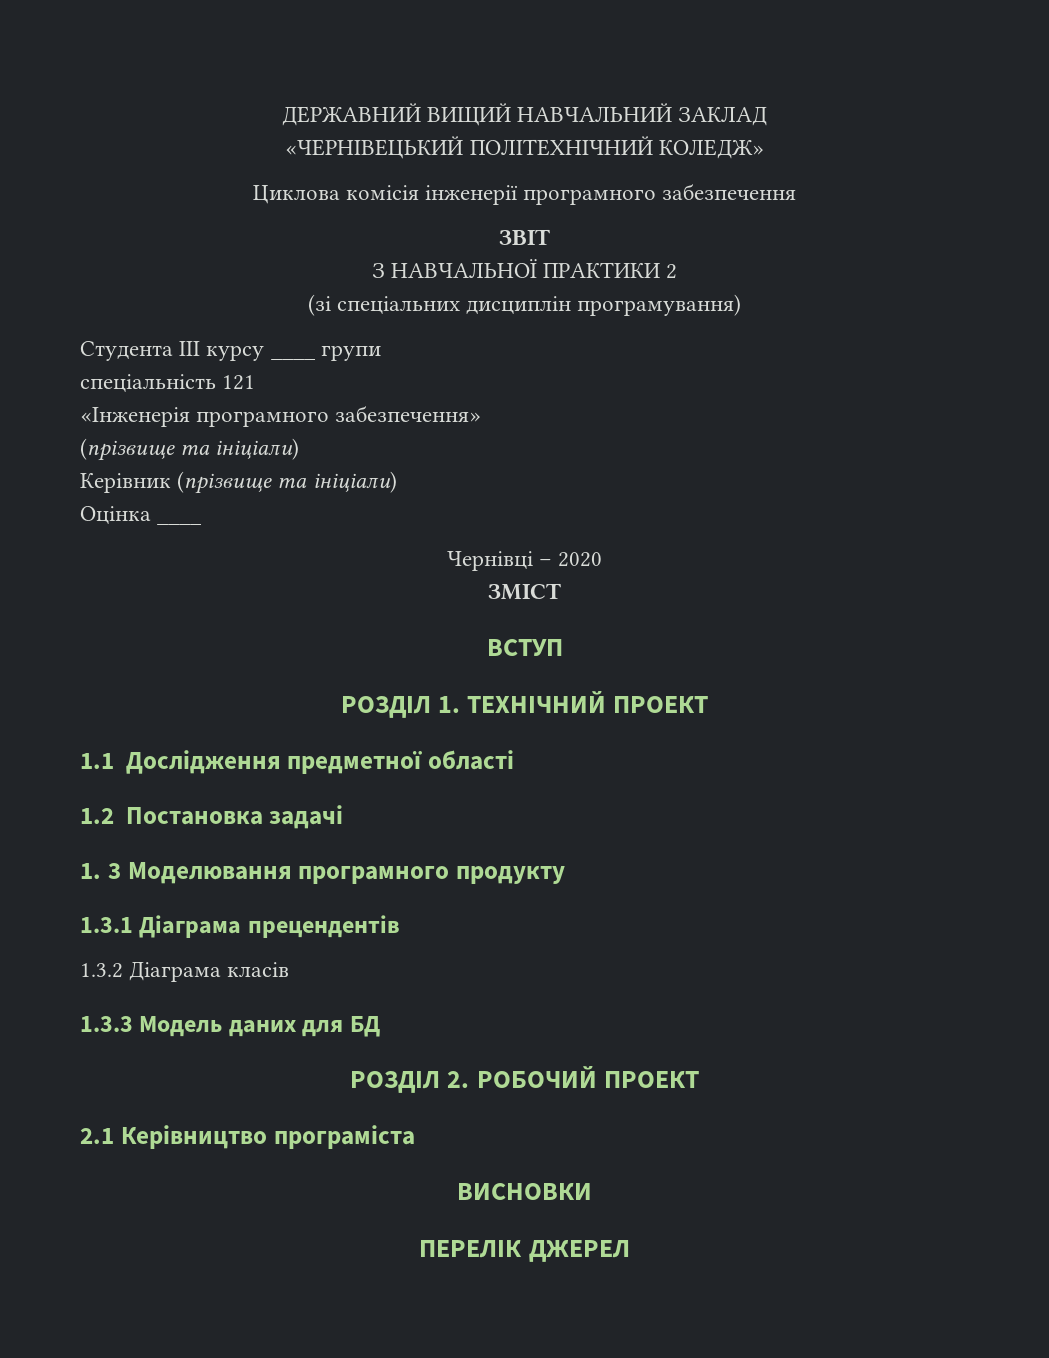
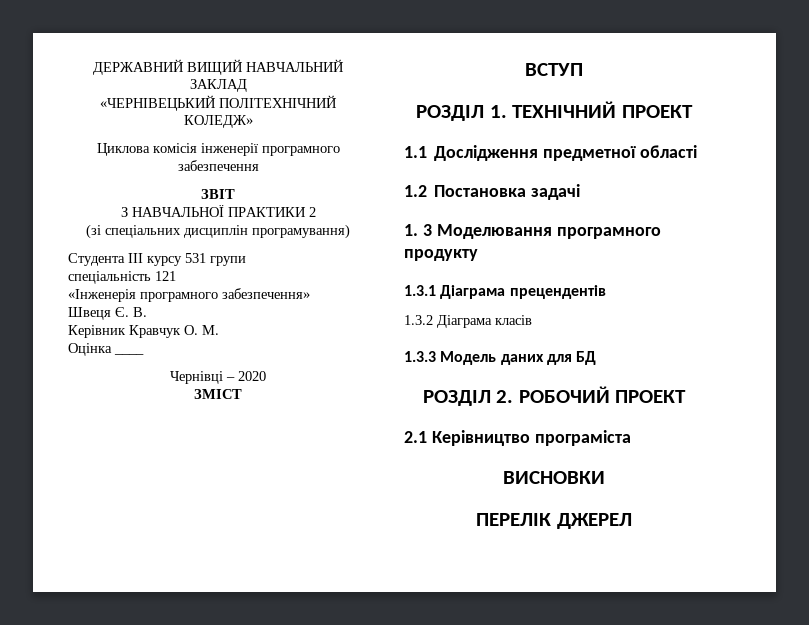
[270,356,316,360] ____ -> [185,253,206,263] 531
[80,438,300,461] [80,471,397,494] (прізвище та ініціали) // Керівник (прізвище та ініціали) -> [68,307,147,320] [68,325,219,338] Швеця Є. В. // Керівник Кравчук О. М.

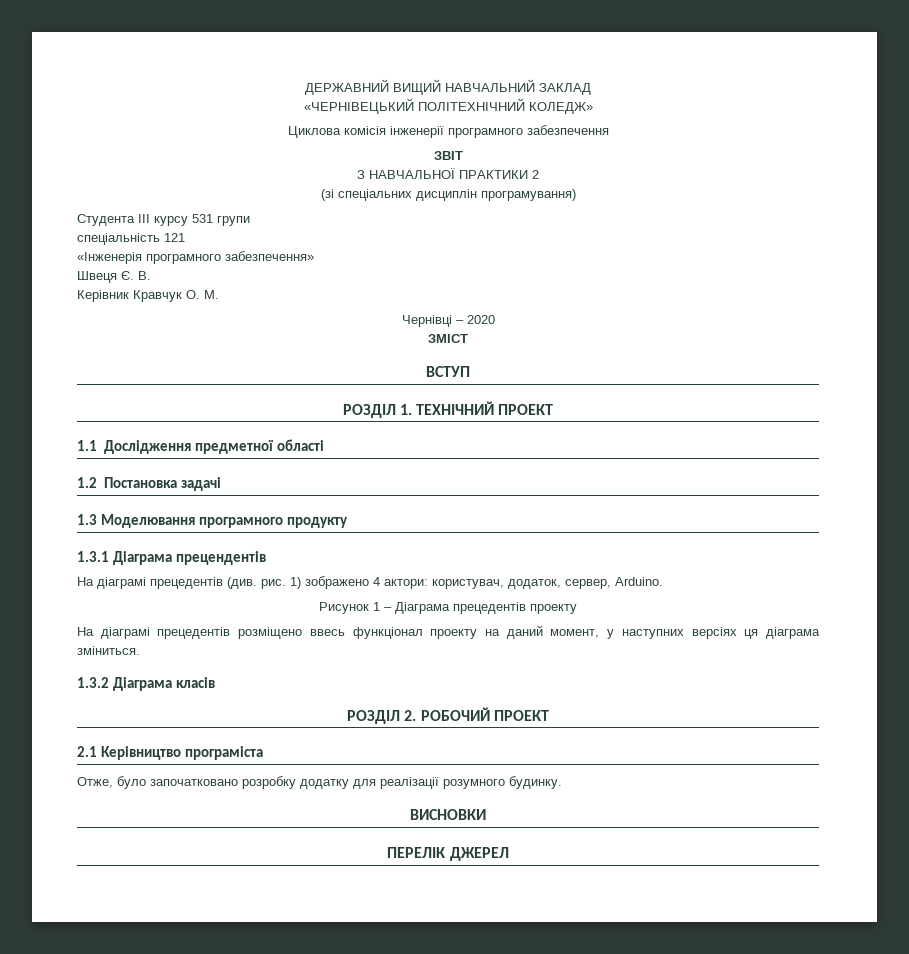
[68,343,144,356] // Оцінка ____ -> (219, 294) none
[404,224,432,236] 1. 3 -> [77,514,97,525] 1.3
[404,315,532,328] [404,351,597,365] 1.3.2 Діаграма класів // 1.3.3 Модель даних для БД -> [77,576,663,589] [319,602,577,614] [77,625,820,639] [77,646,140,655] [77,677,215,691] На діаграмі прецедентів (див. рис. 1) зображено 4 актори: користувач, додаток, сервер, Arduino. // Рисунок 1 – Діаграма прецедентів проекту // На діаграмі прецедентів розміщено ввесь функціонал проекту на даний момент, у наступних версіях ця діаграма зміниться. // 1.3.2 Діаграма класів
(631, 438) none -> [77,776,562,789] // Отже, було започатковано розробку додатку для реалізації розумного будинку.

